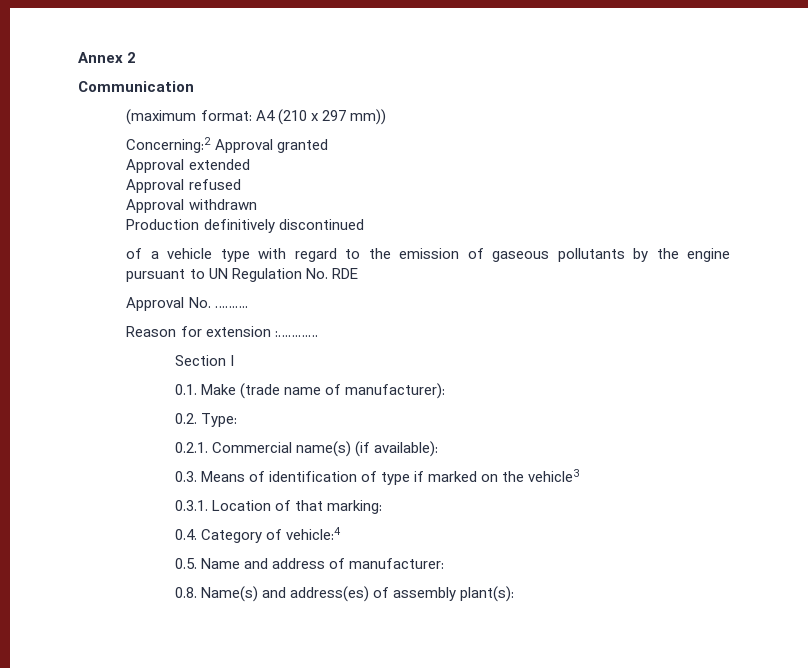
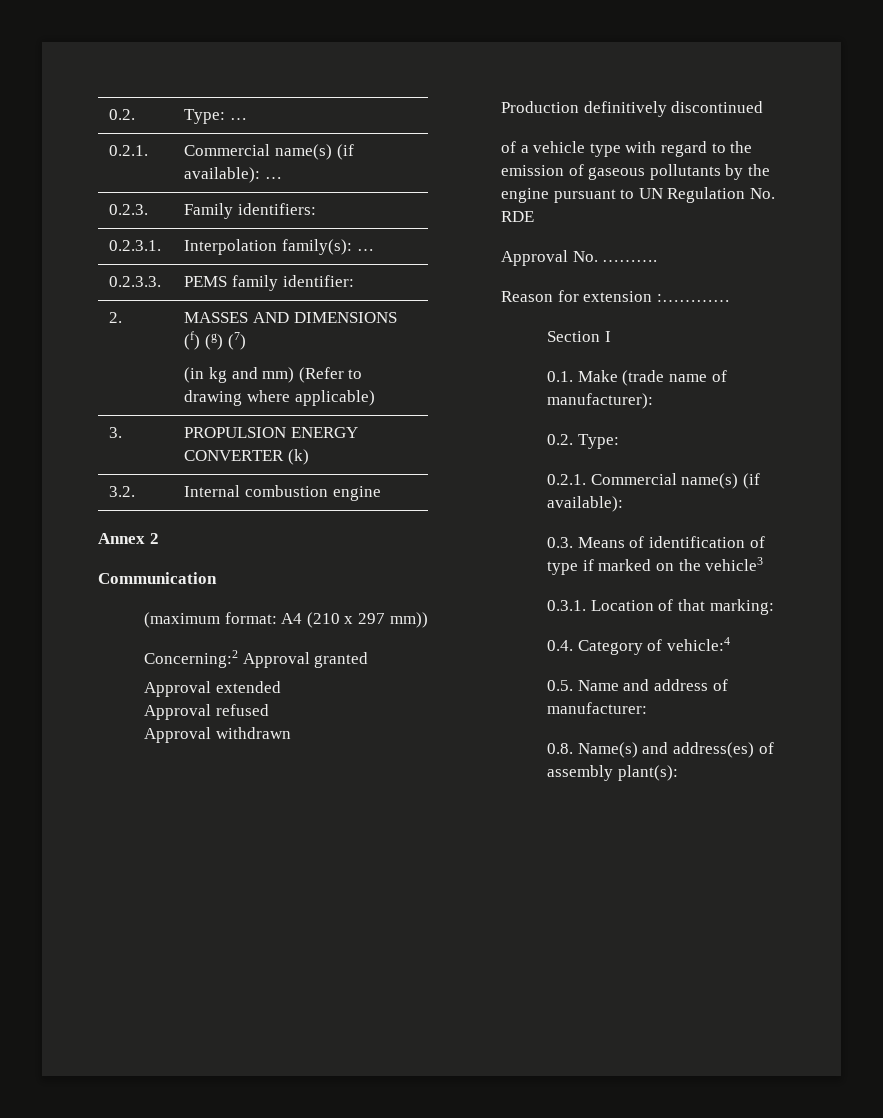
(78, 57) none -> [109,109,136,120] [184,109,248,124] [109,145,149,156] [184,144,354,160] [184,167,283,183] [109,204,149,215] [184,203,317,219] [109,240,162,251] [184,239,374,255] [109,276,162,287] [184,275,354,291] [109,312,123,323] [184,312,397,323] [184,331,246,350] [184,367,363,383] [184,390,375,406] [109,427,123,438] [184,427,359,438] [184,449,310,465] [109,486,136,497] [184,485,381,501] 0.2. | Type: … // 0.2.1. | Commercial name(s) (if available): … // 0.2.3. | Family identifiers: // 0.2.3.1. | Interpolation family(s): … // 0.2.3.3. | PEMS family identifier: // 2. | MASSES AND DIMENSIONS (f) (g) (7) // (in kg and mm) (Refer to drawing where applicable) // 3. | PROPULSION ENERGY CONVERTER (k) // 3.2. | Internal combustion engine //

